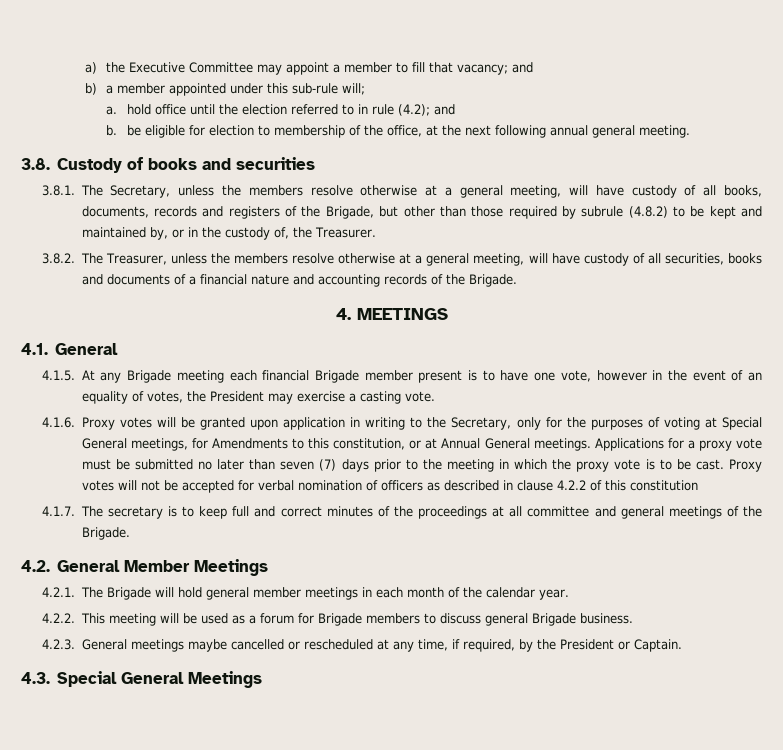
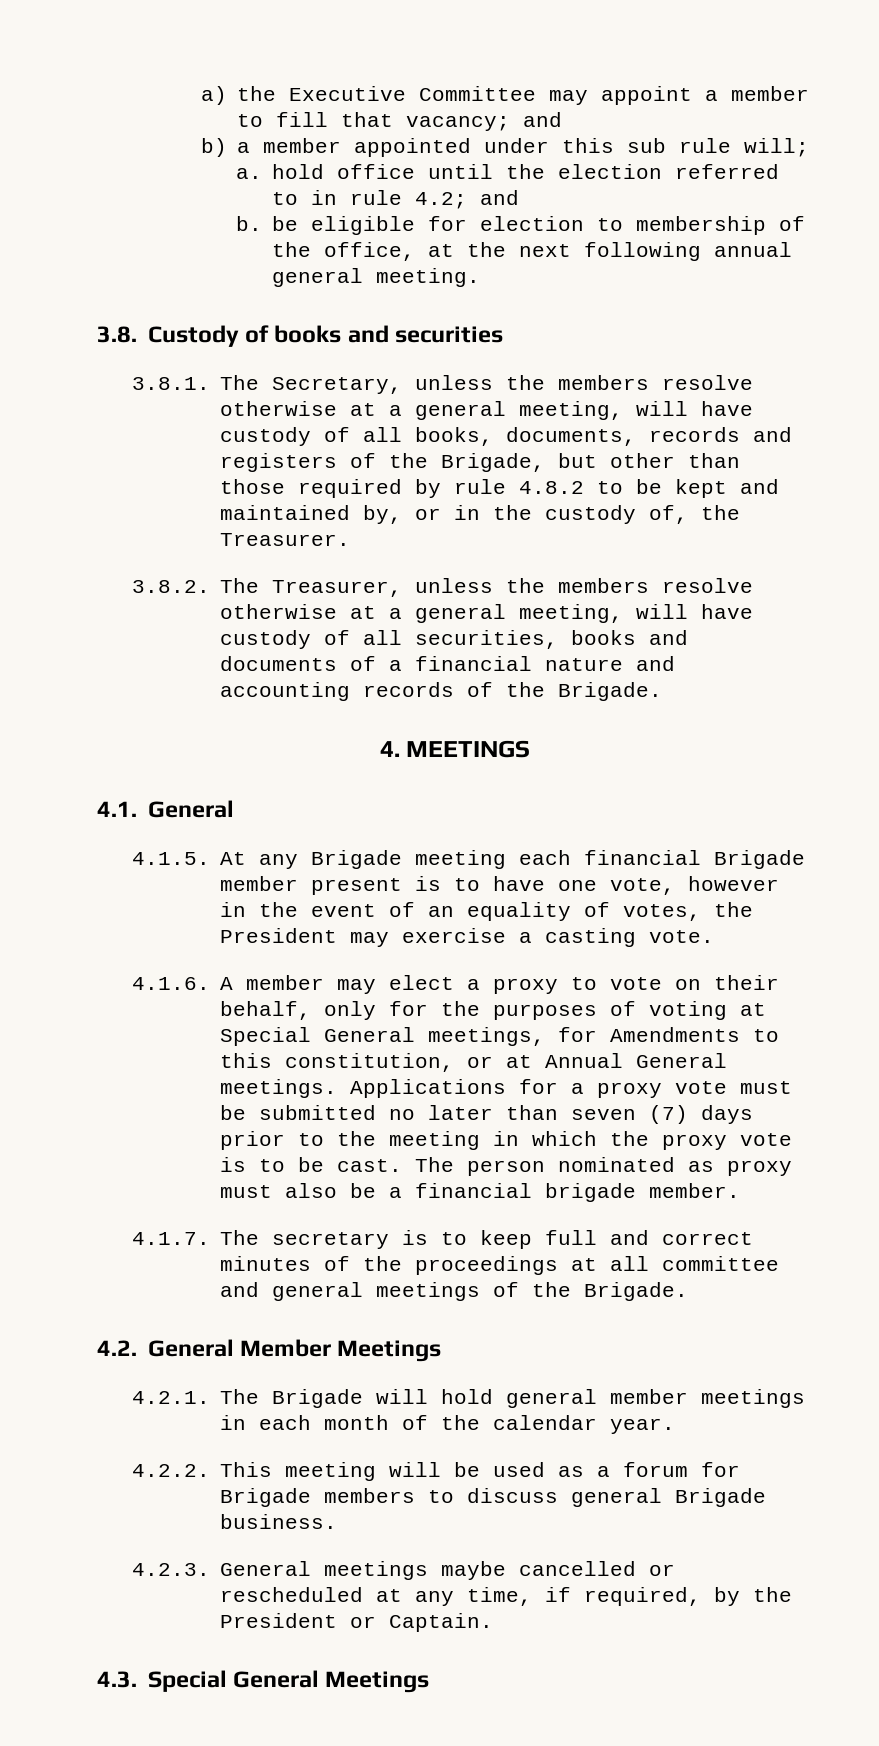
[291,83,338,94] sub-rule -> [627,138,732,153] sub rule
[397,104,430,116] (4.2); -> [415,192,468,209] 4.2;
[581,206,668,218] subrule (4.8.2) -> [454,479,585,494] rule 4.8.2
[81,417,512,430] Proxy votes will be granted upon application in writing to the Secretary, -> [220,975,780,994] [220,1001,312,1020] A member may elect a proxy to vote on their behalf,
[729,459,763,472] [81,480,698,493] Proxy votes will not be accepted for verbal nomination of officers as described in clause 4.2.2 of this constitution -> [415,1157,793,1176] [220,1183,741,1202] The person nominated as proxy must also be a financial brigade member.

